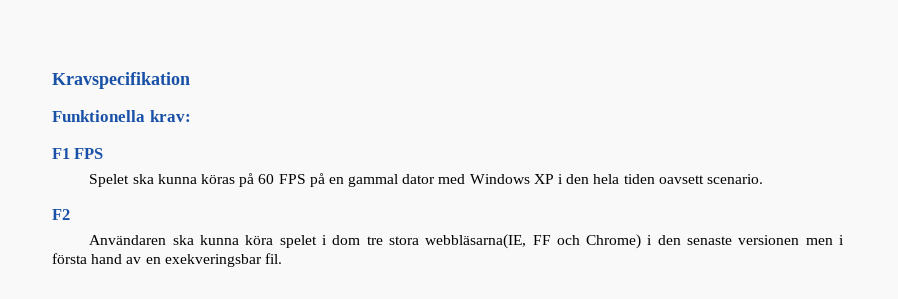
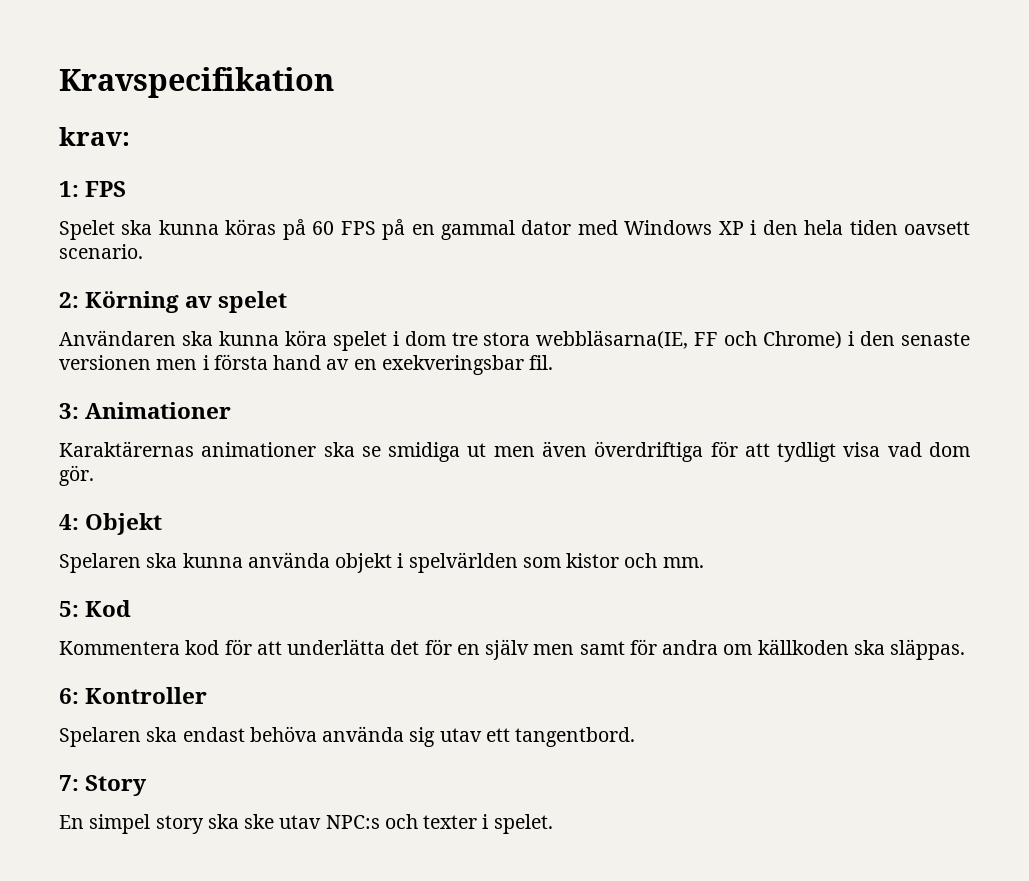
[52,110,145,122] Funktionella -> (334, 82) none
[52,148,70,159] F1 -> [59,181,79,197] 1:
[52,209,70,220] F2 -> [59,291,288,313] 2: Körning av spelet
(282, 258) none -> [59,402,232,419] [59,441,971,462] [59,465,94,486] [59,513,163,535] [59,552,704,573] [59,600,132,617] [59,639,966,660] [59,687,208,704] [59,726,636,747] [59,775,148,796] [59,814,553,834] // 3: Animationer // Karaktärernas animationer ska se smidiga ut men även överdriftiga för att tydligt visa vad dom gör. // 4: Objekt // Spelaren ska kunna använda objekt i spelvärlden som kistor och mm. // 5: Kod // Kommentera kod för att underlätta det för en själv men samt för andra om källkoden ska släppas. // 6: Kontroller // Spelaren ska endast behöva använda sig utav ett tangentbord. // 7: Story // En simpel story ska ske utav NPC:s och texter i spelet.

